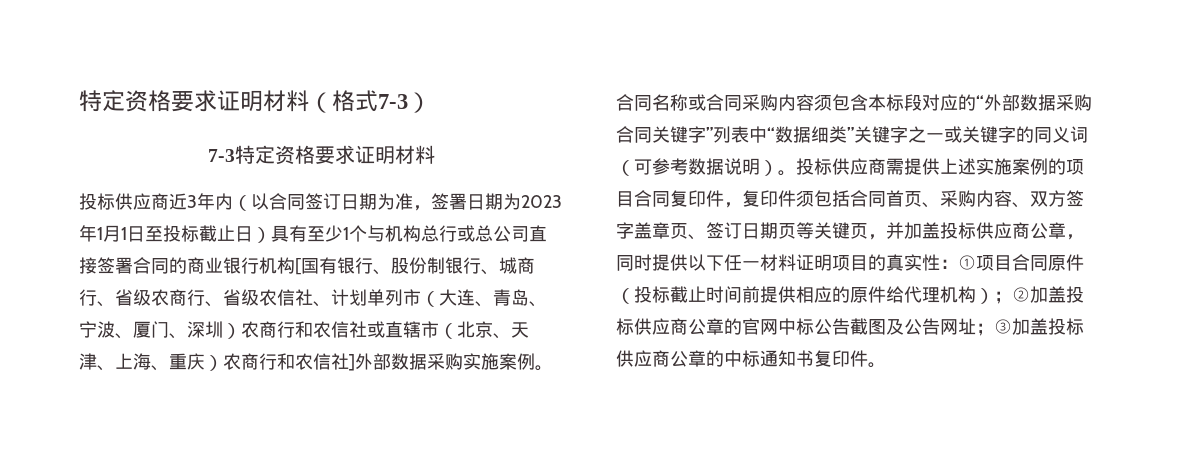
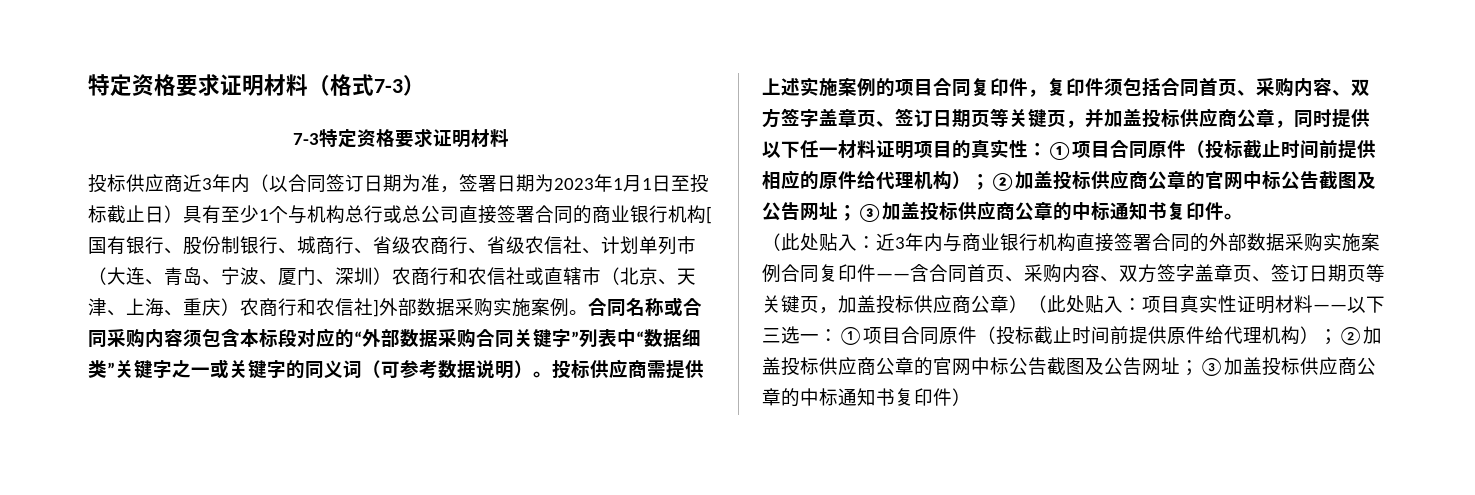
(886, 365) none -> [762,233,1380,252] [762,264,1385,283] [762,295,1385,314] [762,326,1382,345] [762,357,1376,376] [762,388,971,407] // （此处贴入：近3年内与商业银行机构直接签署合同的外部数据采购实施案例合同复印件——含合同首页、采购内容、双方签字盖章页、签订日期页等关键页，加盖投标供应商公章）（此处贴入：项目真实性证明材料——以下三选一：①项目合同原件（投标截止时间前提供原件给代理机构）；②加盖投标供应商公章的官网中标公告截图及公告网址；③加盖投标供应商公章的中标通知书复印件）

